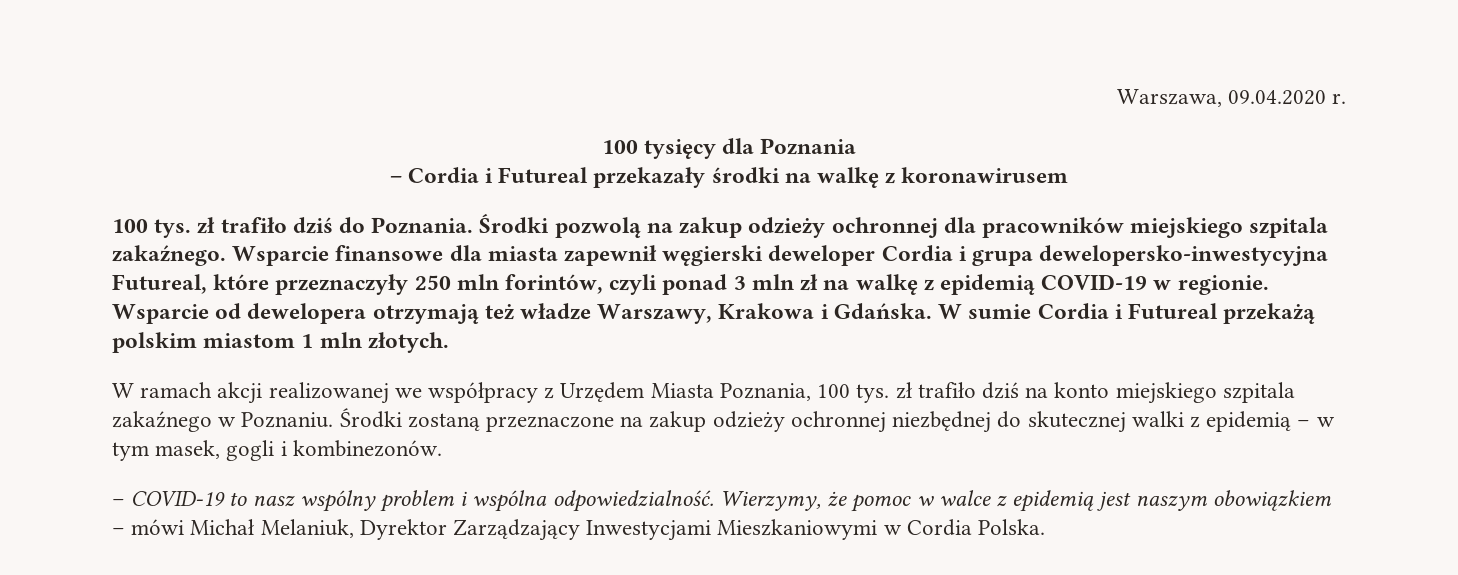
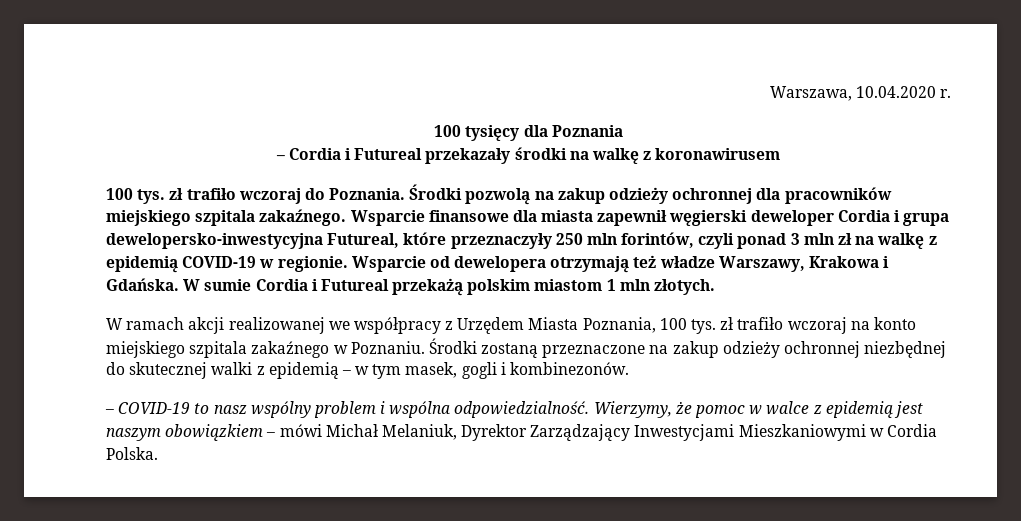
[1227,90,1326,105] 09.04.2020 -> [855,86,936,98] 10.04.2020
[292,217,333,234] dziś -> [238,188,301,204] wczoraj
[981,382,1019,399] dziś -> [787,317,847,334] wczoraj

